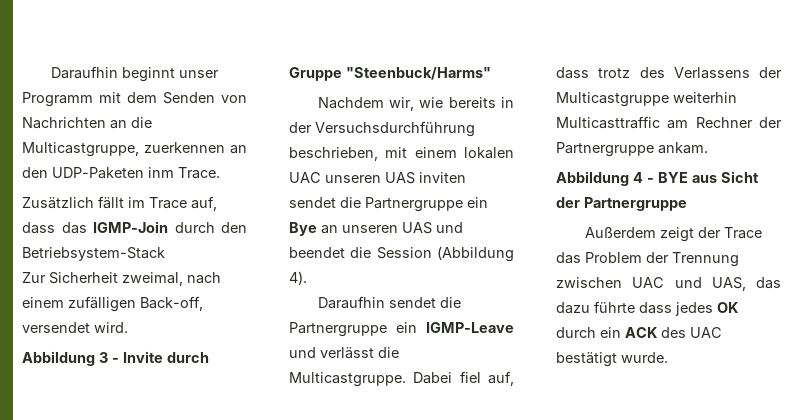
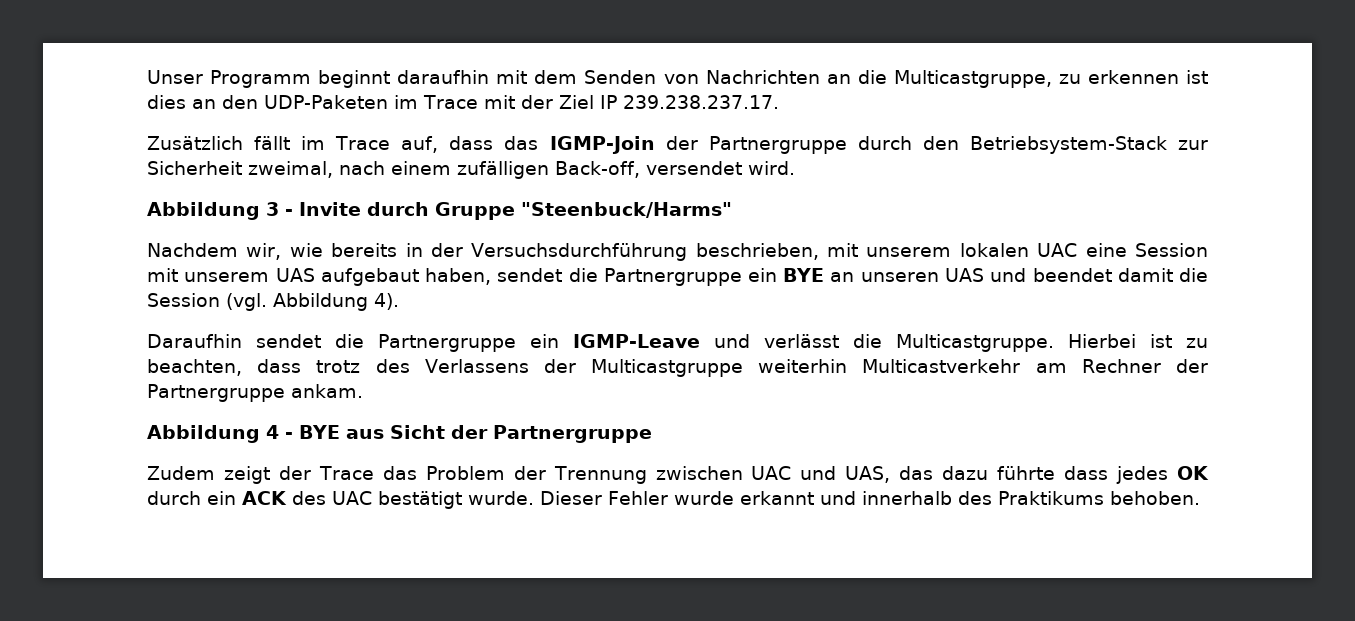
[50,66,219,82] [22,92,93,107] Daraufhin beginnt unser Programm -> [147,70,490,88] Unser Programm beginnt daraufhin
[144,142,247,154] [22,167,220,179] zuerkennen an den UDP-Paketen inm Trace. -> [1058,70,1208,84] [147,95,779,109] zu erkennen ist dies an den UDP-Paketen im Trace mit der Ziel IP 239.238.237.17.
(168, 227) none -> [665,136,847,154] der Partnergruppe
[22,272,46,283] // Zur -> [1178,140,1208,150] zur
[414,147,457,158] einem -> [866,247,952,257] unserem
[325,172,466,184] [289,197,488,212] [289,222,317,236] unseren UAS inviten sendet die Partnergruppe ein Bye -> [1085,243,1208,257] [147,268,825,286] eine Session mit unserem UAS aufgebaut haben, sendet die Partnergruppe ein BYE
(345, 252) none -> [1117,268,1173,282] damit
[437,246,514,262] (Abbildung -> [226,293,368,311] (vgl. Abbildung
[413,371,514,386] Dabei fiel auf, -> [1067,334,1209,348] [147,359,242,376] Hierbei ist zu beachten,
[556,116,660,129] Multicasttraffic -> [862,359,1021,373] Multicastverkehr
[584,227,656,238] Außerdem -> [147,466,215,480] Zudem
(668, 357) none -> [540,491,1200,505] Dieser Fehler wurde erkannt und innerhalb des Praktikums behoben.

